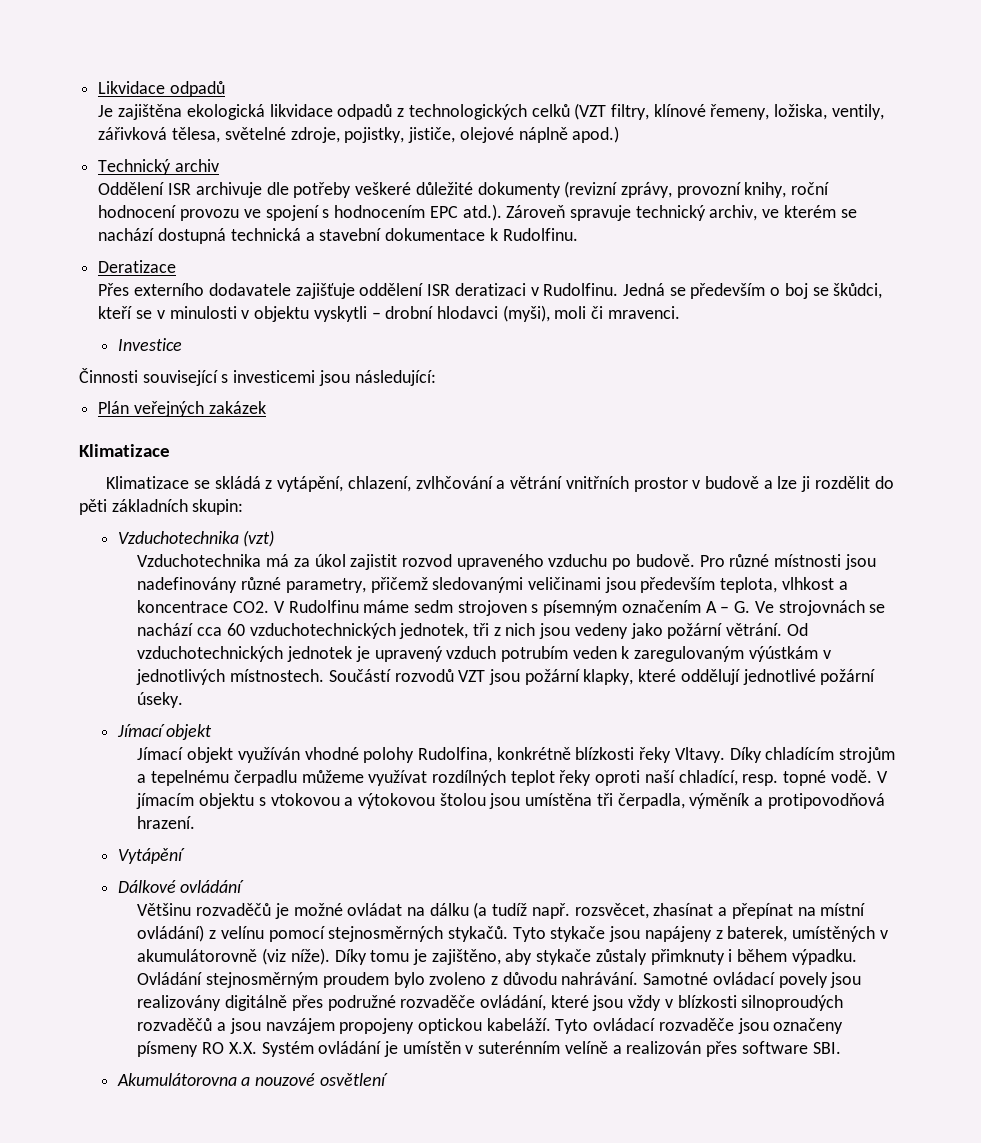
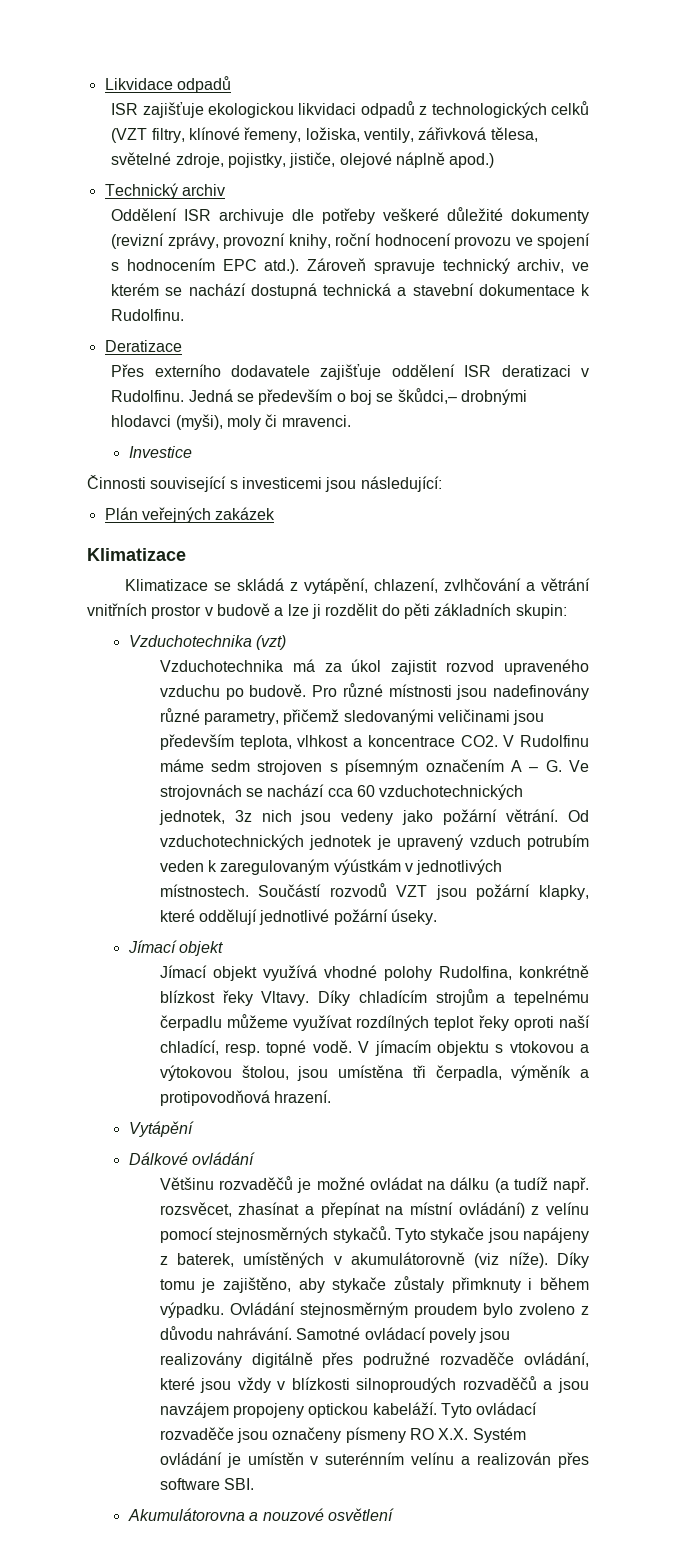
[98,104,333,120] Je zajištěna ekologická likvidace -> [111,102,357,118] ISR zajišťuje ekologickou likvidaci
[833,283,883,299] [98,306,434,322] škůdci, kteří se v minulosti v objektu vyskytli – drobní -> [397,388,527,405] škůdci,– drobnými
[554,306,587,319] moli -> [226,415,261,430] moly
[472,623,501,636] tři z -> [234,810,252,822] 3z
[237,747,300,763] využíván -> [262,965,317,981] využívá
[575,747,635,760] blízkosti -> [159,990,215,1003] blízkost
[439,793,486,806] štolou -> [241,1065,289,1080] štolou,
[564,1041,608,1054] velíně -> [411,1452,455,1465] velínu

